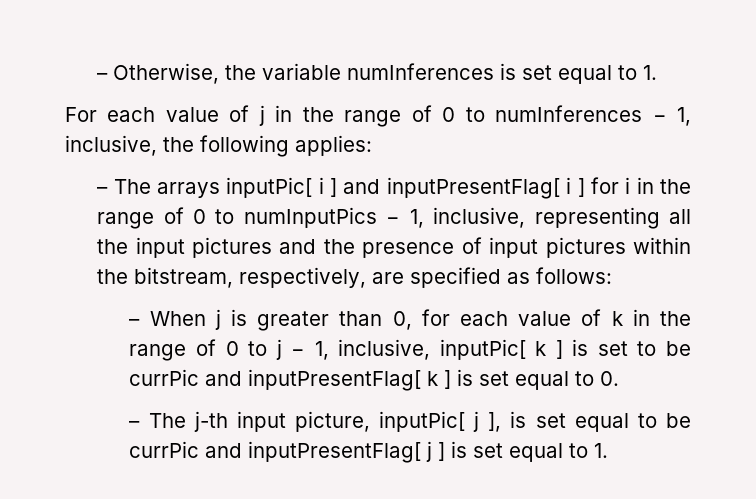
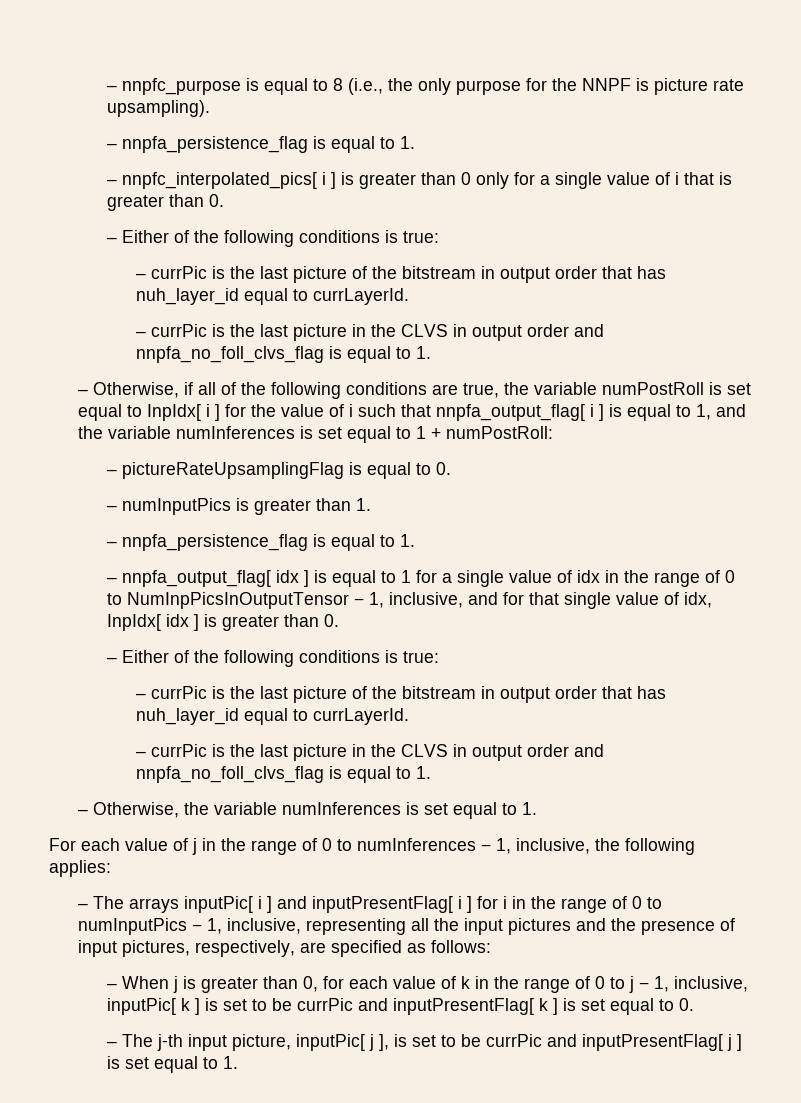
[97,73,109,80] – -> [107,78,745,95] [107,100,211,117] [107,136,416,153] [107,172,733,189] [107,194,225,211] [107,230,440,247] [136,266,667,283] [136,288,410,305] [136,324,605,341] [136,346,432,363] [78,382,752,399] [78,404,747,421] [78,426,554,443] [107,462,452,479] [107,498,372,515] [107,534,416,551] [107,570,736,587] [107,592,713,609] [107,614,340,631] [107,650,440,667] [136,686,667,703] [136,708,410,725] [136,744,605,761] [136,766,432,783] [78,809,89,815] – nnpfc_purpose is equal to 8 (i.e., the only purpose for the NNPF is picture rate upsampling). // – nnpfa_persistence_flag is equal to 1. // – nnpfc_interpolated_pics[ i ] is greater than 0 only for a single value of i that is greater than 0. // – Either of the following conditions is true: // – currPic is the last picture of the bitstream in output order that has nuh_layer_id equal to currLayerId. // – currPic is the last picture in the CLVS in output order and nnpfa_no_foll_clvs_flag is equal to 1. // – Otherwise, if all of the following conditions are true, the variable numPostRoll is set equal to InpIdx[ i ] for the value of i such that nnpfa_output_flag[ i ] is equal to 1, and the variable numInferences is set equal to 1 + numPostRoll: // – pictureRateUpsamplingFlag is equal to 0. // – numInputPics is greater than 1. // – nnpfa_persistence_flag is equal to 1. // – nnpfa_output_flag[ idx ] is equal to 1 for a single value of idx in the range of 0 to NumInpPicsInOutputTensor − 1, inclusive, and for that single value of idx, InpIdx[ idx ] is greater than 0. // – Either of the following conditions is true: // – currPic is the last picture of the bitstream in output order that has nuh_layer_id equal to currLayerId. // – currPic is the last picture in the CLVS in output order and nnpfa_no_foll_clvs_flag is equal to 1. // –
[545,237,691,258] [97,267,234,288] pictures within the bitstream, -> [122,940,191,957] pictures,
[574,413,629,432] equal -> (437, 1041) none

